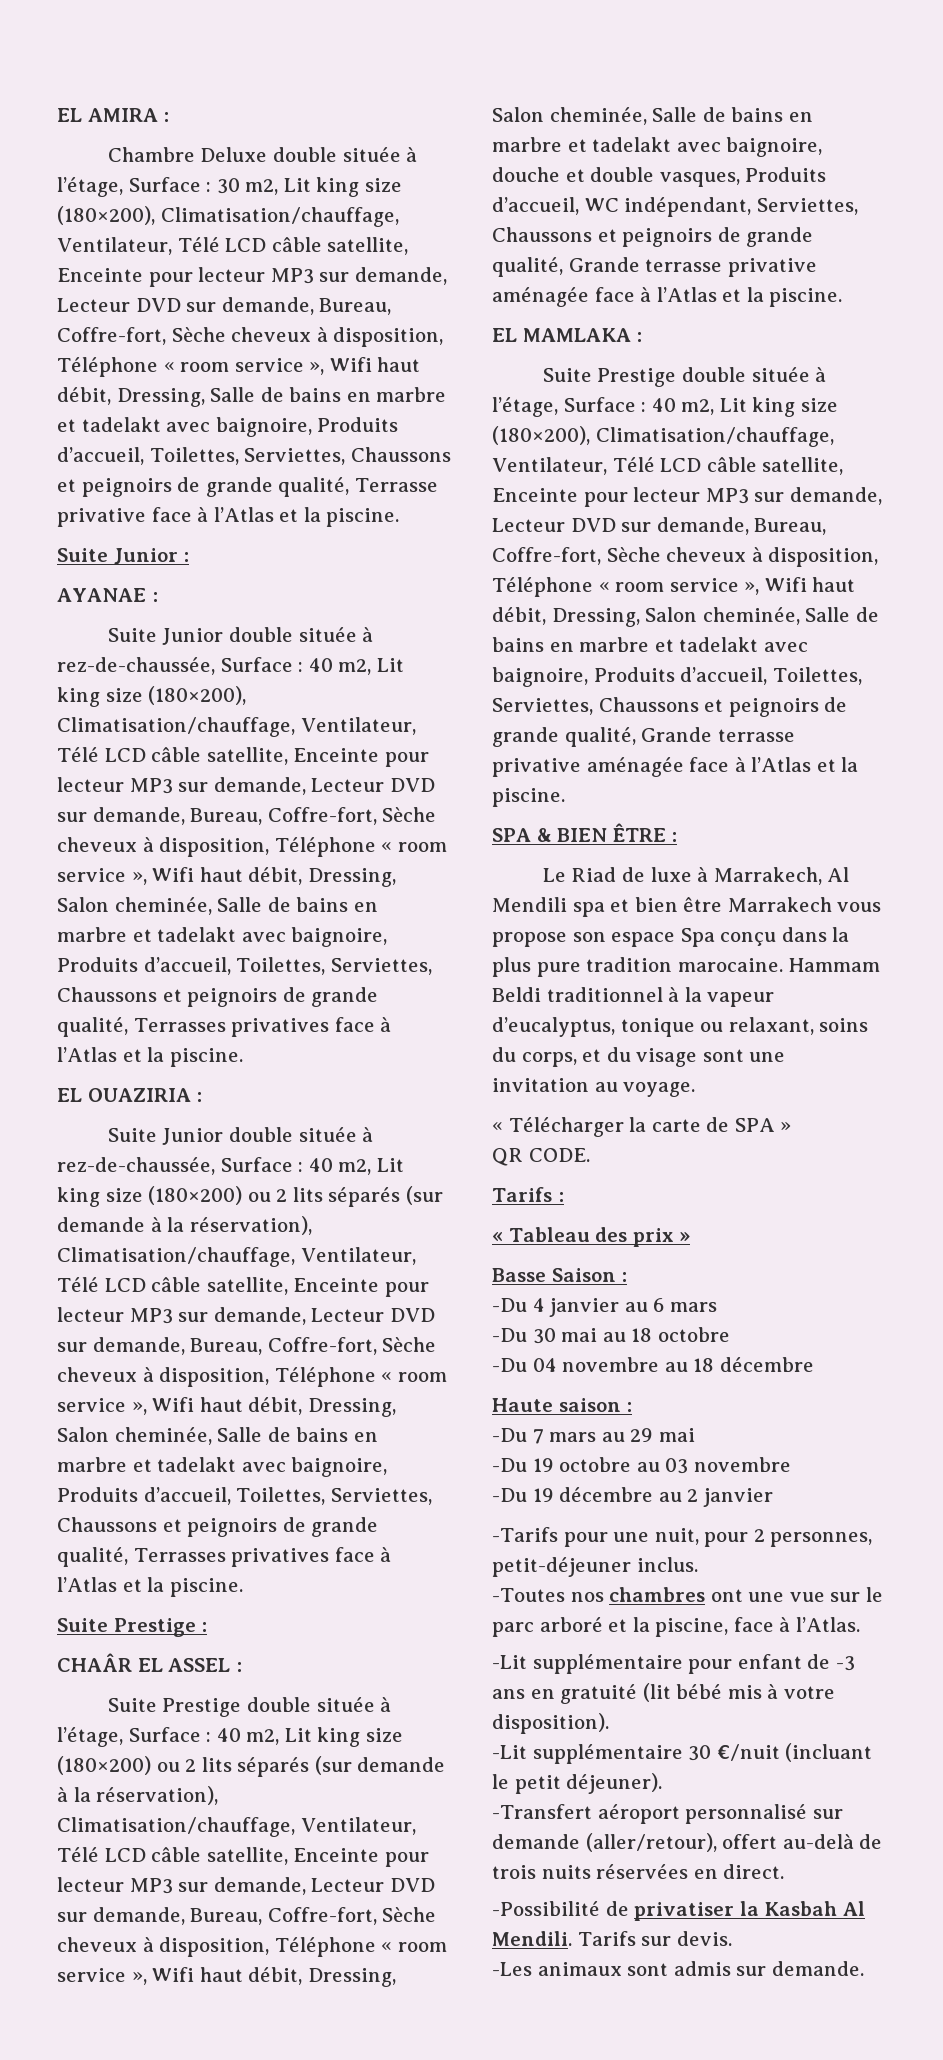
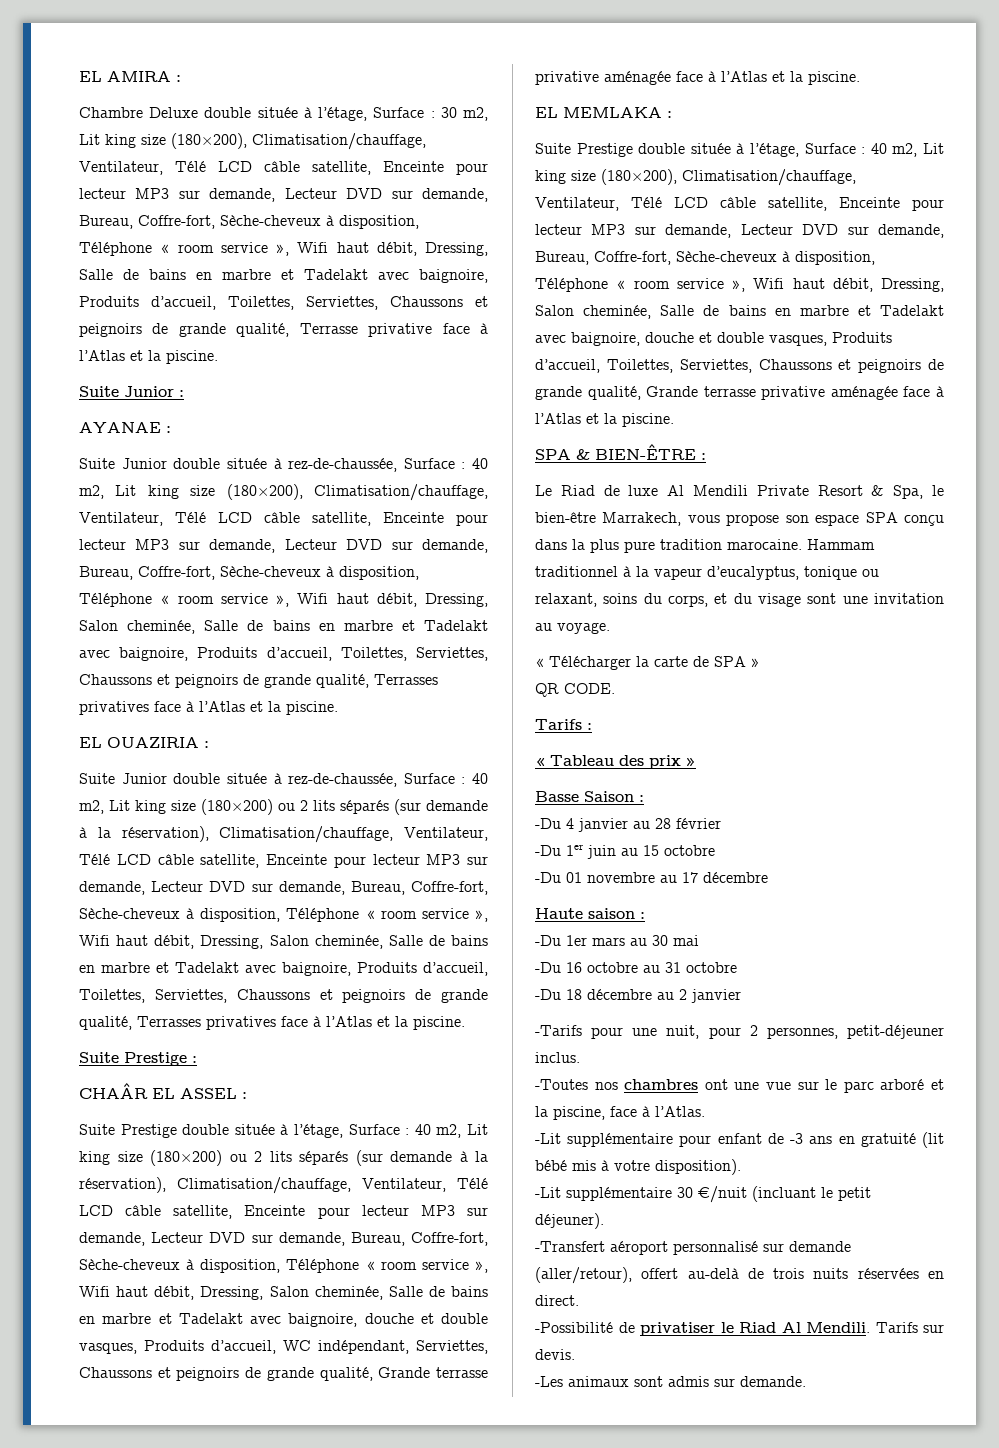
[171,327,312,342] Sèche cheveux -> [220,215,321,226] Sèche-cheveux
[81,417,161,432] tadelakt -> [304,269,368,280] Tadelakt
[382,807,437,822] [57,837,137,852] Sèche cheveux -> [220,566,321,577] Sèche-cheveux
[157,927,237,942] tadelakt -> [424,620,488,631] Tadelakt
[382,1337,437,1352] [57,1367,137,1382] Sèche cheveux -> [79,908,180,919] Sèche-cheveux
[157,1457,237,1472] tadelakt -> [175,962,239,973] Tadelakt
[382,1907,437,1922] [57,1937,137,1952] Sèche cheveux -> [79,1259,180,1270] Sèche-cheveux
[592,137,672,152] tadelakt -> [178,1313,243,1324] Tadelakt
[522,328,631,342] MAMLAKA -> [563,107,662,118] MEMLAKA
[606,547,747,562] Sèche cheveux -> [676,251,777,262] Sèche-cheveux
[679,637,808,652] [492,667,588,687] tadelakt avec baignoire, -> [880,305,944,316] [535,332,827,346] Tadelakt avec baignoire, douche et double vasques,
[557,823,666,842] BIEN ÊTRE -> [595,444,696,460] BIEN-ÊTRE
[697,867,850,885] [492,897,832,917] à Marrakech, Al Mendili spa et bien être Marrakech -> [667,485,944,499] [535,512,682,526] Al Mendili Private Resort & Spa, le bien-être Marrakech,
[680,928,715,947] Spa -> [865,512,898,523] SPA
[492,987,541,1002] Beldi -> (875, 544) none
[653,1298,717,1312] [492,1327,730,1344] [492,1358,557,1372] 6 mars // -Du 30 mai au 18 octobre // -Du 04 -> [655,818,721,829] [535,844,715,859] [535,872,582,883] 28 février // -Du 1er juin au 15 octobre // -Du 01
[693,1358,715,1372] 18 -> [682,872,698,883] 17
[532,1429,544,1444] 7 -> [566,935,587,946] 1er
[630,1428,654,1442] 29 -> [652,935,668,946] 30
[532,1458,554,1472] 19 -> [566,962,582,973] 16
[665,1457,791,1474] [492,1488,554,1502] 03 novembre // -Du 19 -> [665,962,737,973] [535,989,582,1000] 31 octobre // -Du 18
[739,1901,838,1916] la Kasbah -> [720,1322,776,1333] le Riad

